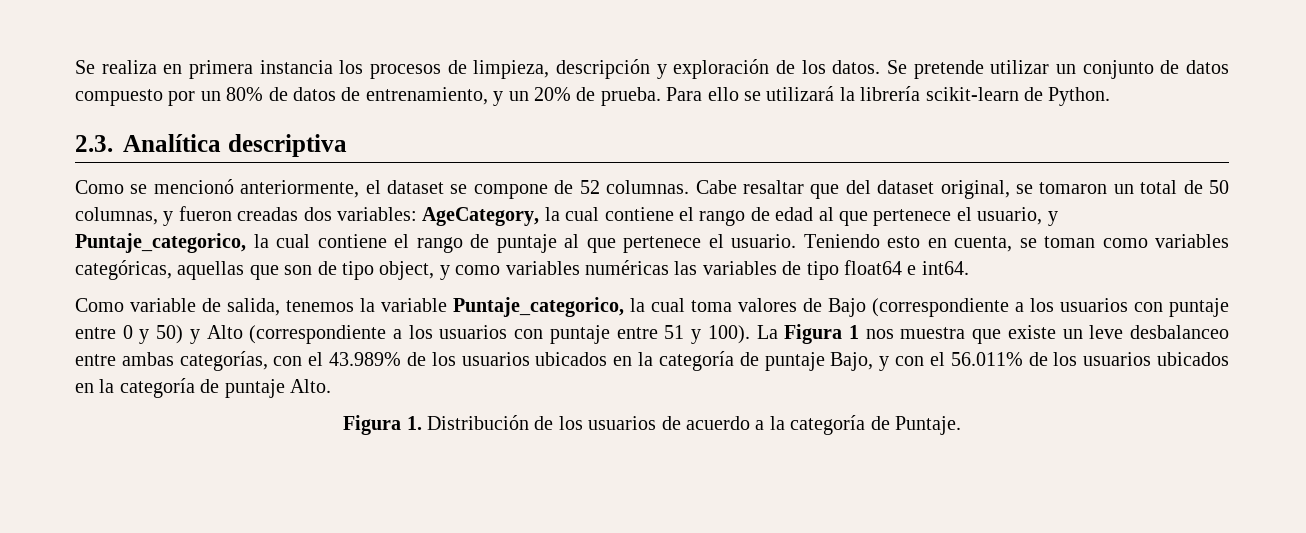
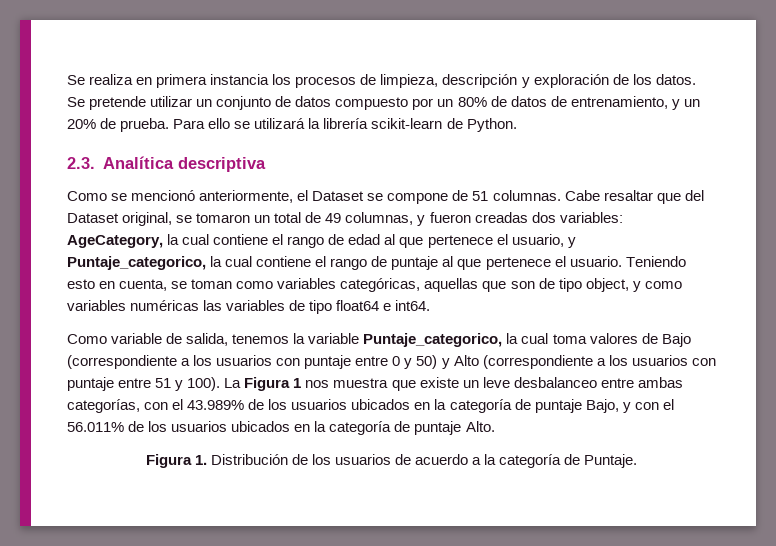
[387,180,445,194] dataset -> [312,191,365,201] Dataset
[579,180,600,194] 52 -> [472,191,489,201] 51
[877,180,935,194] dataset -> [67,213,119,223] Dataset
[1209,180,1230,194] 50 -> [325,213,342,223] 49

